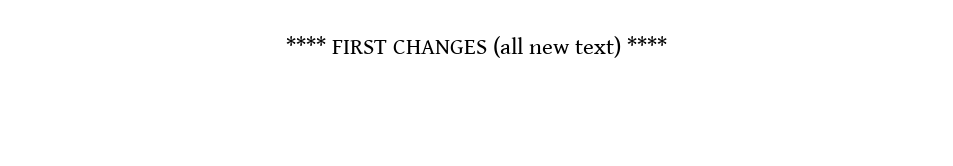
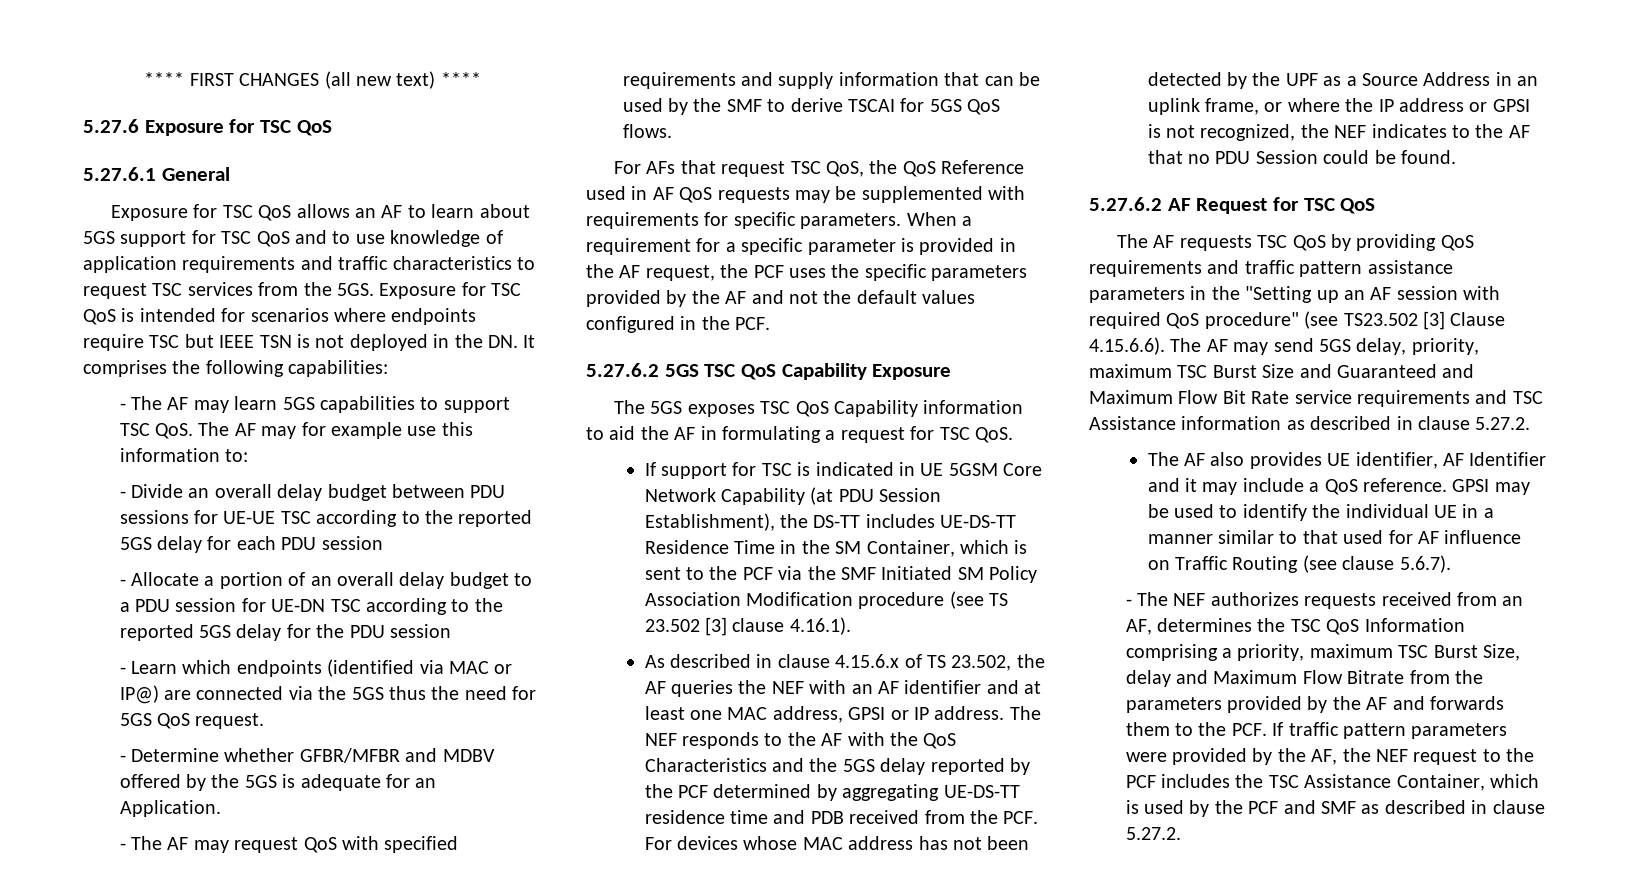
(668, 45) none -> [83,119,332,136] [83,167,230,181] [110,204,530,221] [83,230,503,247] [83,256,535,273] [83,282,522,299] [83,308,477,325] [83,334,536,351] [83,360,389,377] [119,396,510,413] [119,422,473,439] [119,448,248,462] [119,484,506,501] [119,510,533,527] [119,536,383,553] [119,572,533,589] [119,598,503,615] [119,624,451,641] [119,659,513,677] [119,685,537,704] [119,713,265,729] [119,748,495,763] [119,774,437,791] [119,800,221,817] [119,836,459,853] [622,72,1040,89] [622,98,1001,115] [622,124,672,138] [613,160,1025,177] [586,186,1026,203] [586,212,972,229] [586,238,1016,255] [586,264,1028,281] [586,290,976,307] [586,316,771,333] [586,363,952,380] [613,400,1024,417] [586,426,1013,443] [644,462,1043,479] [644,487,942,505] [644,513,1017,531] [644,540,1028,557] [644,566,1038,583] [644,591,1009,609] [644,617,851,636] [644,654,1045,671] [644,680,1042,697] [644,706,1041,723] [644,732,957,749] [644,758,1030,775] [644,784,1020,801] [644,810,1039,824] [644,836,1030,850] [1147,72,1539,89] [1147,98,1530,115] [1147,124,1530,141] [1147,150,1456,164] [1089,197,1376,214] [1116,234,1474,251] [1089,260,1453,277] [1089,286,1501,303] [1089,311,1506,330] [1089,337,1479,355] [1089,364,1475,378] [1089,390,1543,407] [1089,416,1531,430] [1147,452,1547,469] [1147,478,1530,495] [1147,504,1494,521] [1147,530,1522,544] [1147,555,1451,573] [1125,592,1524,609] [1125,618,1465,635] [1125,644,1520,661] [1125,670,1483,687] [1125,696,1504,713] [1125,722,1508,739] [1125,748,1535,765] [1125,774,1539,791] [1125,800,1545,817] [1125,827,1181,840] // 5.27.6 Exposure for TSC QoS // 5.27.6.1 General // Exposure for TSC QoS allows an AF to learn about 5GS support for TSC QoS and to use knowledge of application requirements and traffic characteristics to request TSC services from the 5GS. Exposure for TSC QoS is intended for scenarios where endpoints require TSC but IEEE TSN is not deployed in the DN. It comprises the following capabilities: // - The AF may learn 5GS capabilities to support TSC QoS. The AF may for example use this information to: // - Divide an overall delay budget between PDU sessions for UE-UE TSC according to the reported 5GS delay for each PDU session // - Allocate a portion of an overall delay budget to a PDU session for UE-DN TSC according to the reported 5GS delay for the PDU session // - Learn which endpoints (identified via MAC or IP@) are connected via the 5GS thus the need for 5GS QoS request. // - Determine whether GFBR/MFBR and MDBV offered by the 5GS is adequate for an Application. // - The AF may request QoS with specified requirements and supply information that can be used by the SMF to derive TSCAI for 5GS QoS flows. // For AFs that request TSC QoS, the QoS Reference used in AF QoS requests may be supplemented with requirements for specific parameters. When a requirement for a specific parameter is provided in the AF request, the PCF uses the specific parameters provided by the AF and not the default values configured in the PCF. // 5.27.6.2 5GS TSC QoS Capability Exposure // The 5GS exposes TSC QoS Capability information to aid the AF in formulating a request for TSC QoS. // If support for TSC is indicated in UE 5GSM Core Network Capability (at PDU Session Establishment), the DS-TT includes UE-DS-TT Residence Time in the SM Container, which is sent to the PCF via the SMF Initiated SM Policy Association Modification procedure (see TS 23.502 [3] clause 4.16.1). // As described in clause 4.15.6.x of TS 23.502, the AF queries the NEF with an AF identifier and at least one MAC address, GPSI or IP address. The NEF responds to the AF with the QoS Characteristics and the 5GS delay reported by the PCF determined by aggregating UE-DS-TT residence time and PDB received from the PCF. For devices whose MAC address has not been detected by the UPF as a Source Address in an uplink frame, or where the IP address or GPSI is not recognized, the NEF indicates to the AF that no PDU Session could be found. // 5.27.6.2 AF Request for TSC QoS // The AF requests TSC QoS by providing QoS requirements and traffic pattern assistance parameters in the "Setting up an AF session with required QoS procedure" (see TS23.502 [3] Clause 4.15.6.6). The AF may send 5GS delay, priority, maximum TSC Burst Size and Guaranteed and Maximum Flow Bit Rate service requirements and TSC Assistance information as described in clause 5.27.2. // The AF also provides UE identifier, AF Identifier and it may include a QoS reference. GPSI may be used to identify the individual UE in a manner similar to that used for AF influence on Traffic Routing (see clause 5.6.7). // - The NEF authorizes requests received from an AF, determines the TSC QoS Information comprising a priority, maximum TSC Burst Size, delay and Maximum Flow Bitrate from the parameters provided by the AF and forwards them to the PCF. If traffic pattern parameters were provided by the AF, the NEF request to the PCF includes the TSC Assistance Container, which is used by the PCF and SMF as described in clause 5.27.2.

